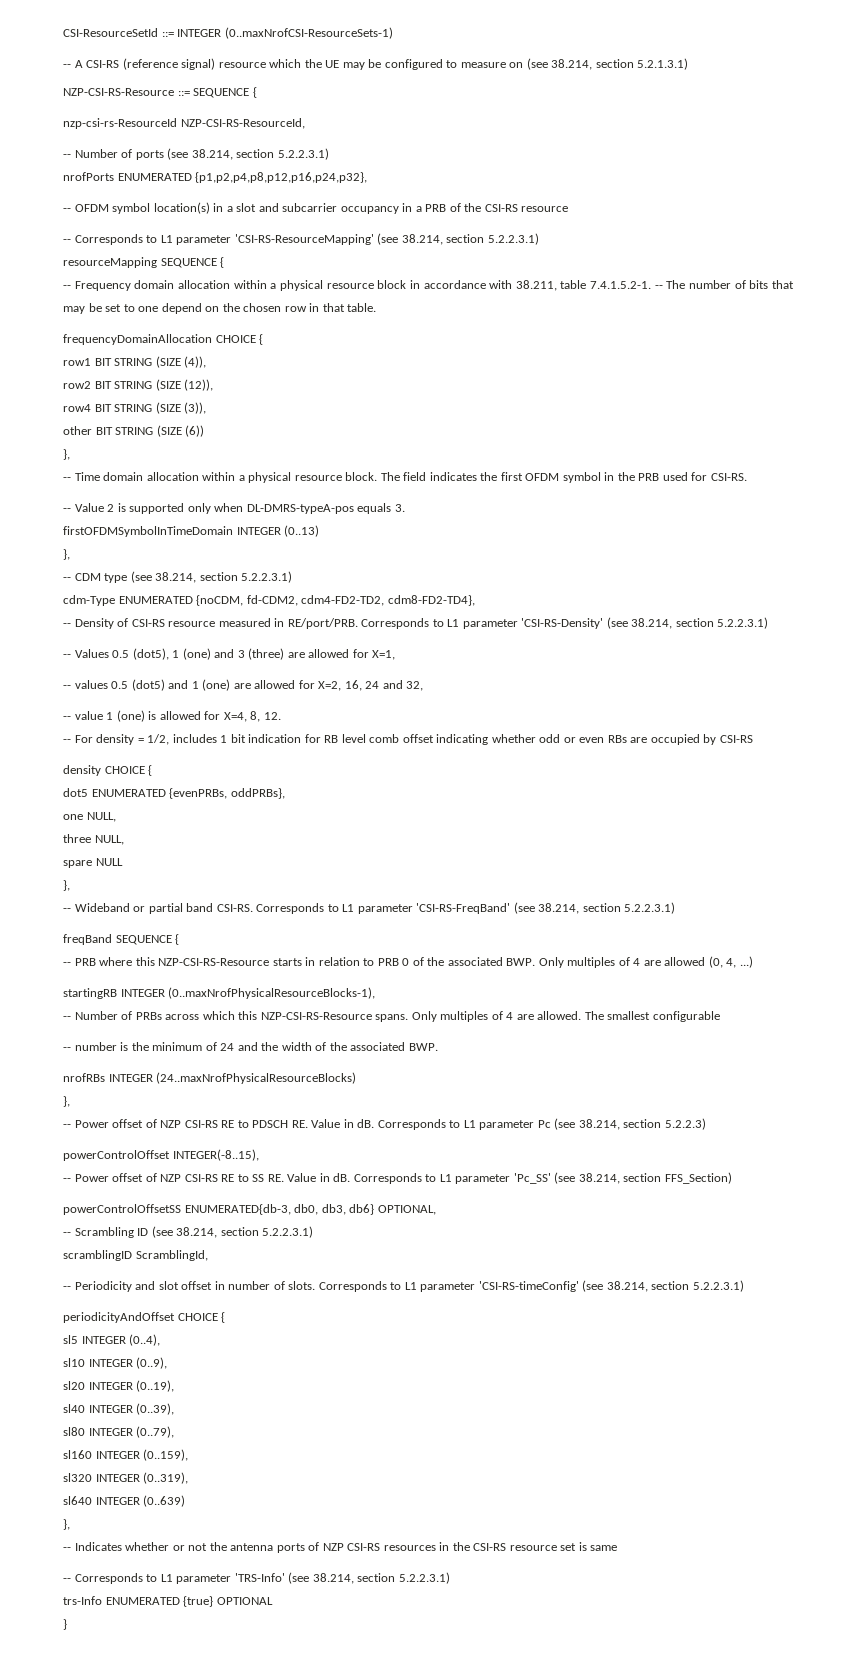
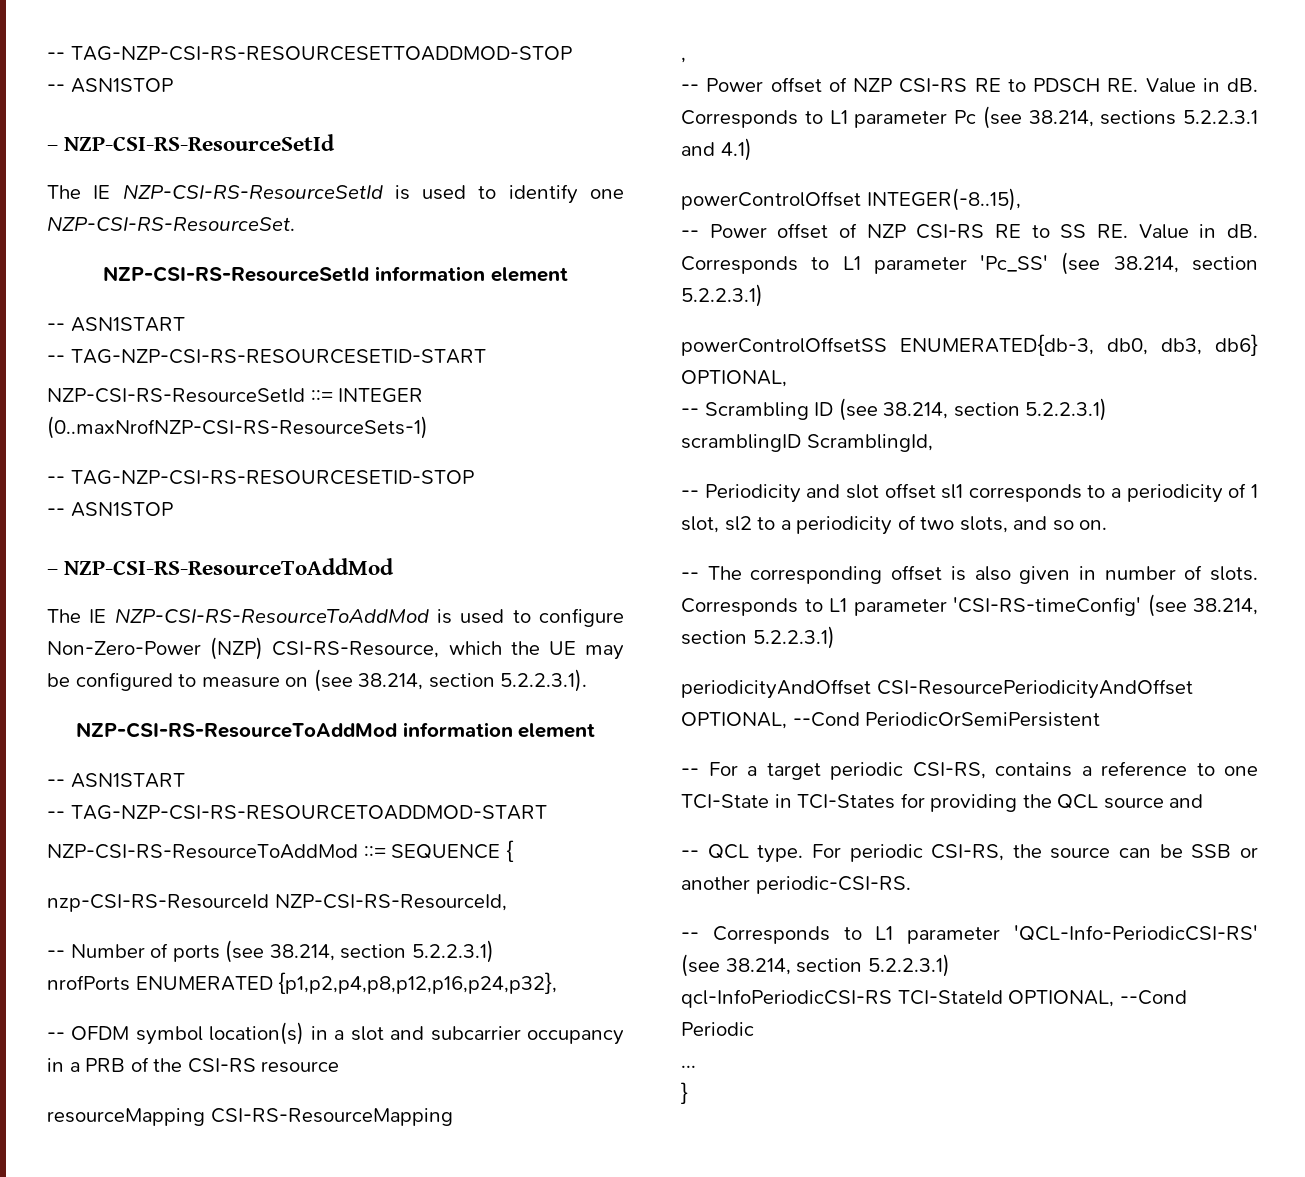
[63,28,158,37] CSI-ResourceSetId -> [47,46,572,61] [47,78,173,93] [47,134,336,151] [47,184,624,204] [47,216,295,232] [103,266,568,282] [47,317,185,332] [47,349,486,364] [47,388,305,403] -- TAG-NZP-CSI-RS-RESOURCESETTOADDMOD-STOP // -- ASN1STOP // – NZP-CSI-RS-ResourceSetId // The IE NZP-CSI-RS-ResourceSetId is used to identify one NZP-CSI-RS-ResourceSet. // NZP-CSI-RS-ResourceSetId information element // -- ASN1START // -- TAG-NZP-CSI-RS-RESOURCESETID-START // NZP-CSI-RS-ResourceSetId
[224,27,393,39] [63,58,266,70] (0..maxNrofCSI-ResourceSets-1) // -- A CSI-RS (reference signal) resource -> [47,416,428,439] [47,470,474,485] [47,502,173,517] [47,558,395,575] [47,608,624,627] [47,637,440,660] (0..maxNrofNZP-CSI-RS-ResourceSets-1) // -- TAG-NZP-CSI-RS-RESOURCESETID-STOP // -- ASN1STOP // – NZP-CSI-RS-ResourceToAddMod // The IE NZP-CSI-RS-ResourceToAddMod is used to configure Non-Zero-Power (NZP) CSI-RS-Resource,
[637,58,689,70] [63,88,174,96] 5.2.1.3.1) // NZP-CSI-RS-Resource -> [500,669,588,692] [75,722,596,738] [47,773,185,788] [47,805,547,820] [47,844,358,859] 5.2.2.3.1). // NZP-CSI-RS-ResourceToAddMod information element // -- ASN1START // -- TAG-NZP-CSI-RS-RESOURCETOADDMOD-START // NZP-CSI-RS-ResourceToAddMod
[63,118,177,129] nzp-csi-rs-ResourceId -> [47,894,269,912] nzp-CSI-RS-ResourceId
[63,233,539,245] [63,257,225,268] [63,280,794,291] [63,303,377,314] [63,334,264,345] [63,356,207,368] [63,379,214,391] [63,402,207,414] [63,425,205,437] [63,449,70,460] [63,472,747,483] [63,503,405,514] [63,525,320,537] [63,549,70,560] [63,571,293,583] [63,595,475,606] [63,617,769,629] [63,648,396,660] [63,679,424,691] [63,710,281,722] [63,734,753,745] [63,765,153,776] [63,788,285,799] [63,812,116,822] [63,834,124,845] [63,858,123,868] [63,880,70,891] [63,902,676,914] [63,934,180,945] [63,956,753,968] [63,987,376,999] [63,1011,720,1022] [63,1042,438,1051] [63,1072,357,1084] [63,1096,70,1107] -- Corresponds to L1 parameter 'CSI-RS-ResourceMapping' (see 38.214, section 5.2.2.3.1) // resourceMapping SEQUENCE { // -- Frequency domain allocation within a physical resource block in accordance with 38.211, table 7.4.1.5.2-1. -- The number of bits that may be set to one depend on the chosen row in that table. // frequencyDomainAllocation CHOICE { // row1 BIT STRING (SIZE (4)), // row2 BIT STRING (SIZE (12)), // row4 BIT STRING (SIZE (3)), // other BIT STRING (SIZE (6)) // }, // -- Time domain allocation within a physical resource block. The field indicates the first OFDM symbol in the PRB used for CSI-RS. // -- Value 2 is supported only when DL-DMRS-typeA-pos equals 3. // firstOFDMSymbolInTimeDomain INTEGER (0..13) // }, // -- CDM type (see 38.214, section 5.2.2.3.1) // cdm-Type ENUMERATED {noCDM, fd-CDM2, cdm4-FD2-TD2, cdm8-FD2-TD4}, // -- Density of CSI-RS resource measured in RE/port/PRB. Corresponds to L1 parameter 'CSI-RS-Density' (see 38.214, section 5.2.2.3.1) // -- Values 0.5 (dot5), 1 (one) and 3 (three) are allowed for X=1, // -- values 0.5 (dot5) and 1 (one) are allowed for X=2, 16, 24 and 32, // -- value 1 (one) is allowed for X=4, 8, 12. // -- For density = 1/2, includes 1 bit indication for RB level comb offset indicating whether odd or even RBs are occupied by CSI-RS // density CHOICE { // dot5 ENUMERATED {evenPRBs, oddPRBs}, // one NULL, // three NULL, // spare NULL // }, // -- Wideband or partial band CSI-RS. Corresponds to L1 parameter 'CSI-RS-FreqBand' (see 38.214, section 5.2.2.3.1) // freqBand SEQUENCE { // -- PRB where this NZP-CSI-RS-Resource starts in relation to PRB 0 of the associated BWP. Only multiples of 4 are allowed (0, 4, ...) // startingRB INTEGER (0..maxNrofPhysicalResourceBlocks-1), // -- Number of PRBs across which this NZP-CSI-RS-Resource spans. Only multiples of 4 are allowed. The smallest configurable // -- number is the minimum of 24 and the width of the associated BWP. // nrofRBs INTEGER (24..maxNrofPhysicalResourceBlocks) // }, -> [47,1108,453,1126] [681,57,686,63] resourceMapping CSI-RS-ResourceMapping // ,
[623,1118,706,1130] section 5.2.2.3) -> [1100,110,1258,125] [681,138,752,161] sections 5.2.2.3.1 and 4.1)
[664,1172,732,1184] FFS_Section) -> [681,284,763,307] 5.2.2.3.1)
(213, 1285) none -> [941,483,1258,503] [681,515,1108,535] [681,565,1071,584] sl1 corresponds to a periodicity of 1 slot, sl2 to a periodicity of two slots, and so on. // -- The corresponding offset is also given
[177,1312,226,1323] [63,1334,161,1346] [63,1357,168,1369] [63,1380,175,1392] [63,1403,175,1415] [63,1426,175,1438] [63,1449,189,1461] [63,1472,189,1484] [63,1495,186,1507] [63,1519,70,1530] [63,1542,618,1553] [63,1572,450,1584] [63,1596,273,1607] CHOICE { // sl5 INTEGER (0..4), // sl10 INTEGER (0..9), // sl20 INTEGER (0..19), // sl40 INTEGER (0..39), // sl80 INTEGER (0..79), // sl160 INTEGER (0..159), // sl320 INTEGER (0..319), // sl640 INTEGER (0..639) // }, // -- Indicates whether or not the antenna ports of NZP CSI-RS resources in the CSI-RS resource set is same // -- Corresponds to L1 parameter 'TRS-Info' (see 38.214, section 5.2.2.3.1) // trs-Info ENUMERATED {true} OPTIONAL -> [876,679,1193,699] [681,712,1101,729] [681,761,1258,780] [681,793,1204,812] [681,844,1258,863] [681,876,911,894] [681,925,1258,944] [681,954,950,977] [681,989,1187,1008] [681,1022,754,1036] [681,1065,696,1068] CSI-ResourcePeriodicityAndOffset OPTIONAL, --Cond PeriodicOrSemiPersistent // -- For a target periodic CSI-RS, contains a reference to one TCI-State in TCI-States for providing the QCL source and // -- QCL type. For periodic CSI-RS, the source can be SSB or another periodic-CSI-RS. // -- Corresponds to L1 parameter 'QCL-Info-PeriodicCSI-RS' (see 38.214, section 5.2.2.3.1) // qcl-InfoPeriodicCSI-RS TCI-StateId OPTIONAL, --Cond Periodic // ...

